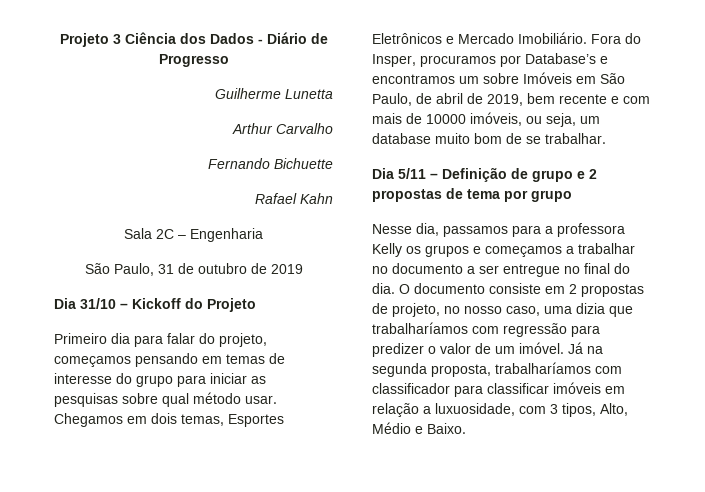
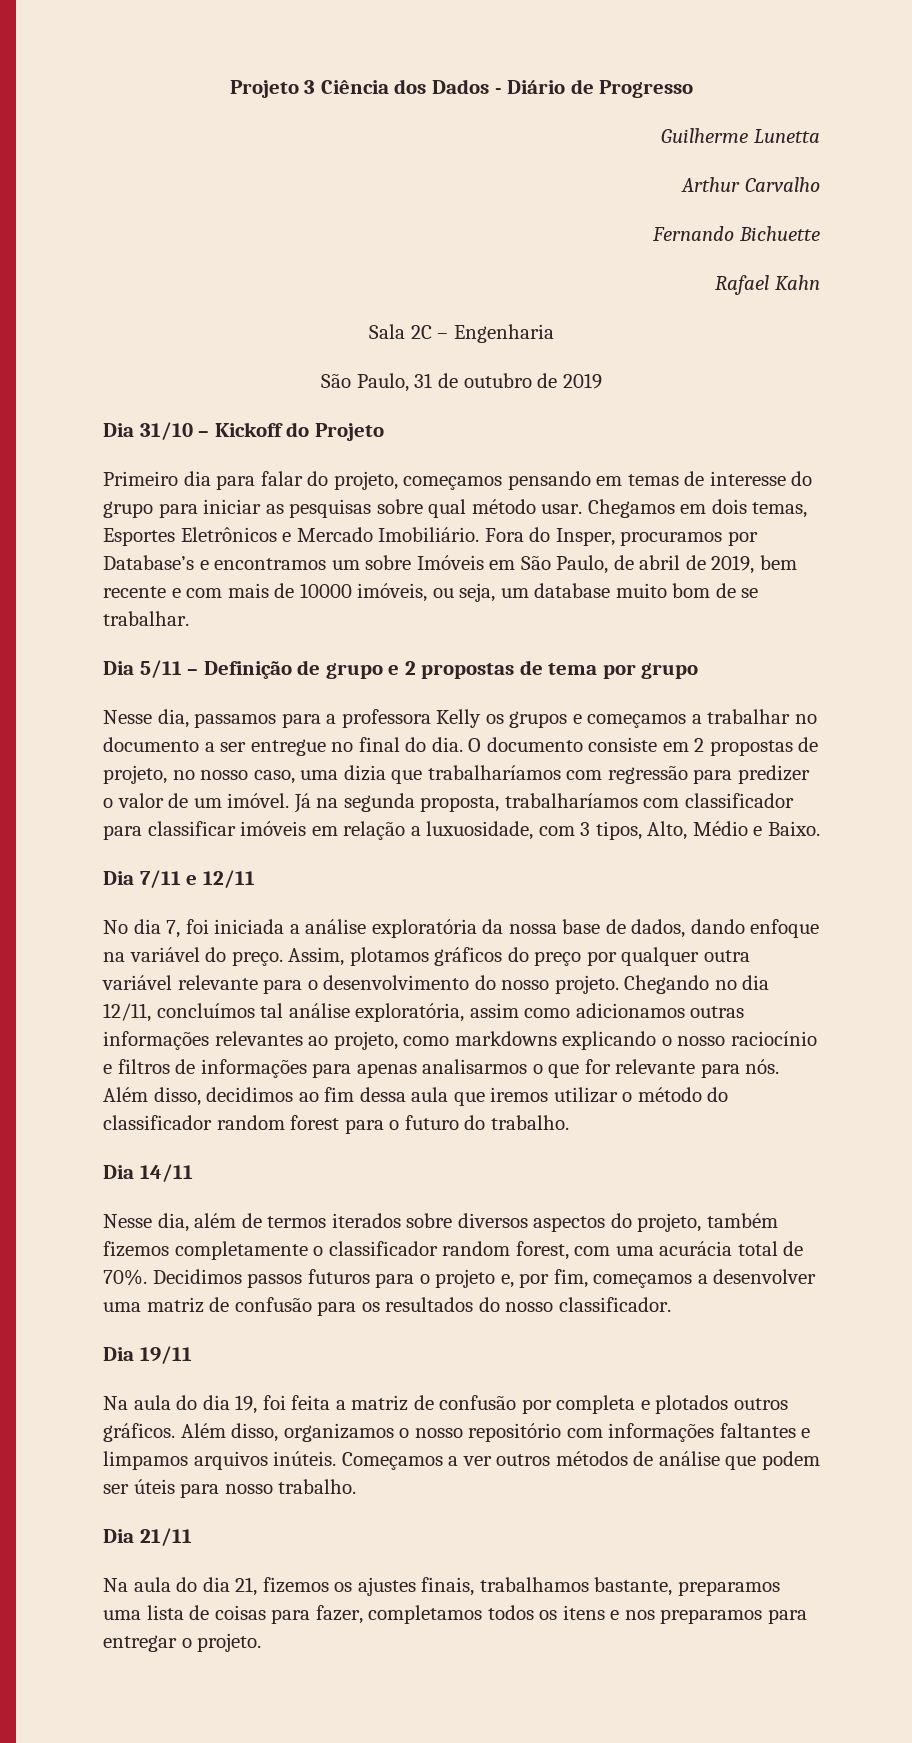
(466, 428) none -> [103,870,255,888] [103,919,820,938] [103,947,750,966] [102,975,770,994] [103,1003,745,1022] [103,1031,817,1050] [103,1059,780,1078] [103,1087,729,1106] [103,1115,569,1134] [103,1164,193,1182] [103,1213,778,1232] [103,1241,804,1260] [103,1269,817,1288] [103,1297,671,1316] [103,1346,192,1364] [103,1395,789,1414] [103,1423,811,1442] [103,1451,820,1470] [103,1479,357,1498] [103,1528,192,1546] [103,1577,780,1596] [103,1605,807,1624] [103,1633,262,1652] // Dia 7/11 e 12/11 // No dia 7, foi iniciada a análise exploratória da nossa base de dados, dando enfoque na variável do preço. Assim, plotamos gráficos do preço por qualquer outra variável relevante para o desenvolvimento do nosso projeto. Chegando no dia 12/11, concluímos tal análise exploratória, assim como adicionamos outras informações relevantes ao projeto, como markdowns explicando o nosso raciocínio e filtros de informações para apenas analisarmos o que for relevante para nós. Além disso, decidimos ao fim dessa aula que iremos utilizar o método do classificador random forest para o futuro do trabalho. // Dia 14/11 // Nesse dia, além de termos iterados sobre diversos aspectos do projeto, também fizemos completamente o classificador random forest, com uma acurácia total de 70%. Decidimos passos futuros para o projeto e, por fim, começamos a desenvolver uma matriz de confusão para os resultados do nosso classificador. // Dia 19/11 // Na aula do dia 19, foi feita a matriz de confusão por completa e plotados outros gráficos. Além disso, organizamos o nosso repositório com informações faltantes e limpamos arquivos inúteis. Começamos a ver outros métodos de análise que podem ser úteis para nosso trabalho. // Dia 21/11 // Na aula do dia 21, fizemos os ajustes finais, trabalhamos bastante, preparamos uma lista de coisas para fazer, completamos todos os itens e nos preparamos para entregar o projeto.

